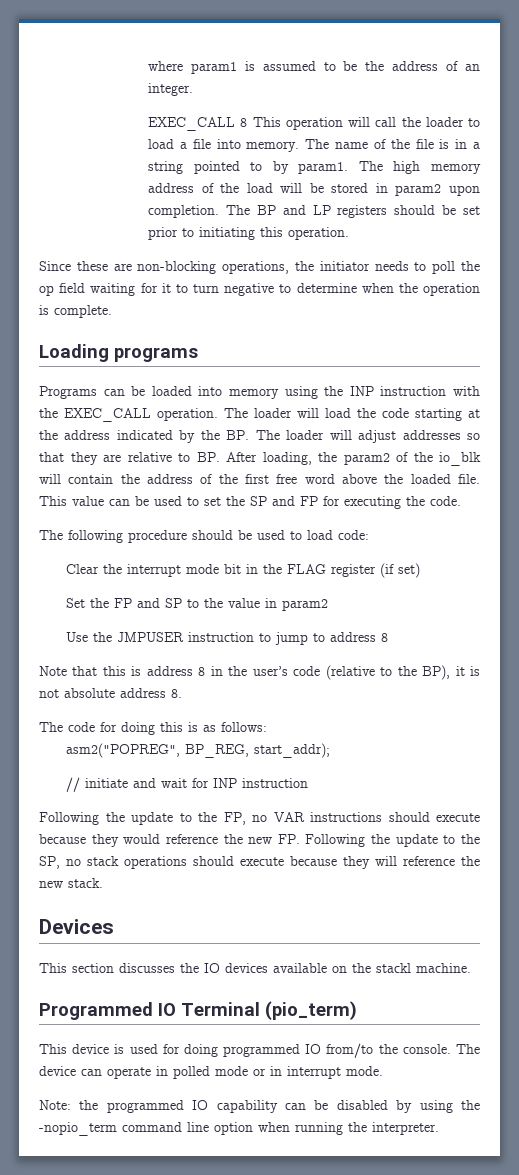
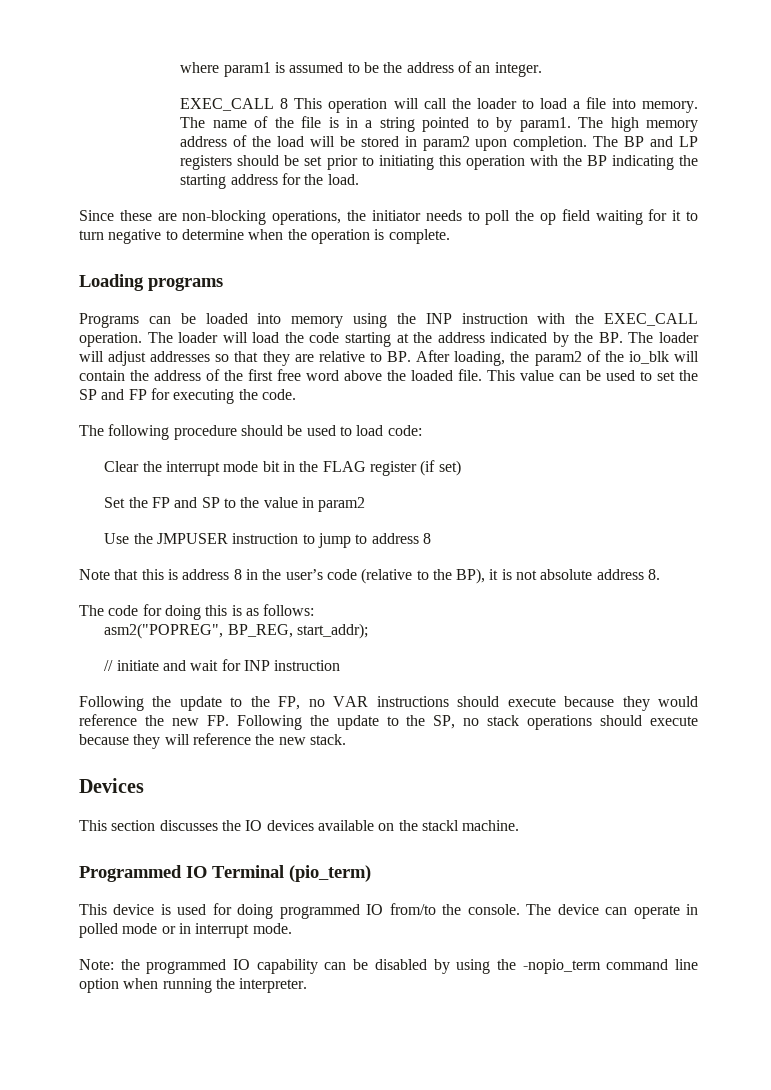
[288,227,350,240] operation. -> [465,155,699,170] [180,173,359,189] operation with the BP indicating the starting address for the load.

